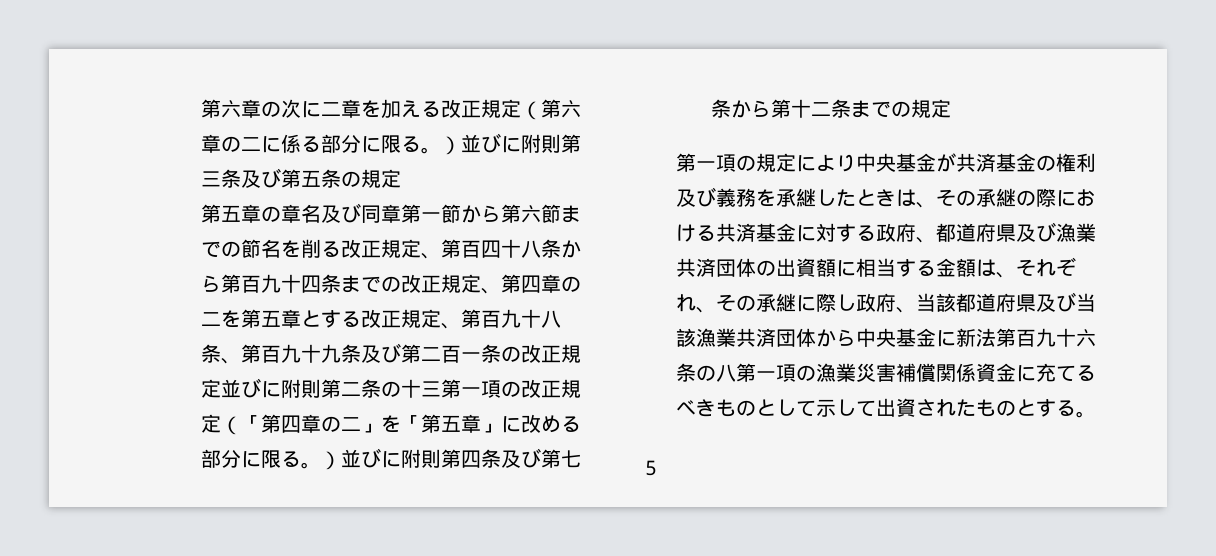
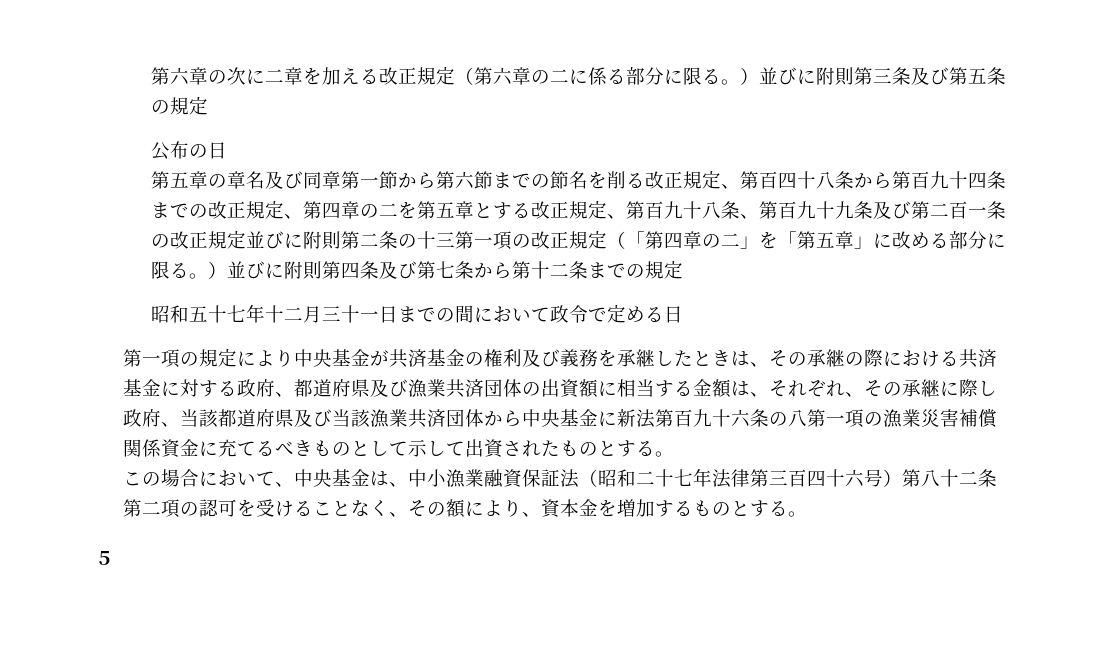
(402, 178) none -> [151,141,228,160] // 公布の日
(952, 108) none -> [151,304,684,323] // 昭和五十七年十二月三十一日までの間において政令で定める日
(1097, 414) none -> [123,468,998,488] [123,499,808,518] // この場合において、中央基金は、中小漁業融資保証法（昭和二十七年法律第三百四十六号）第八十二条第二項の認可を受けることなく、その額により、資本金を増加するものとする。

